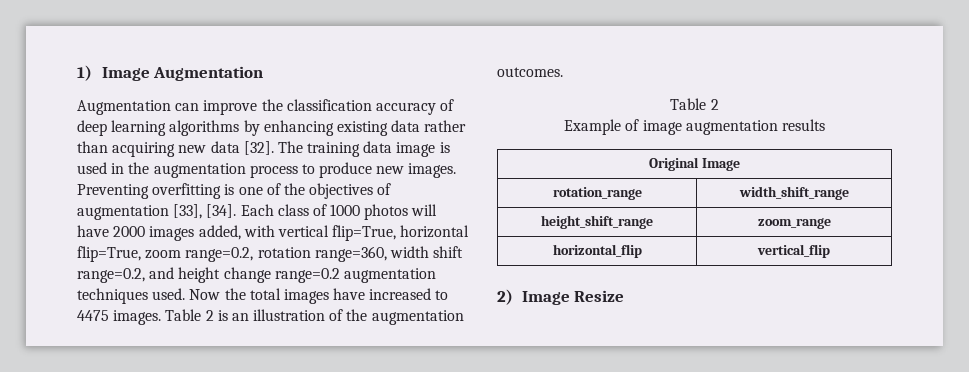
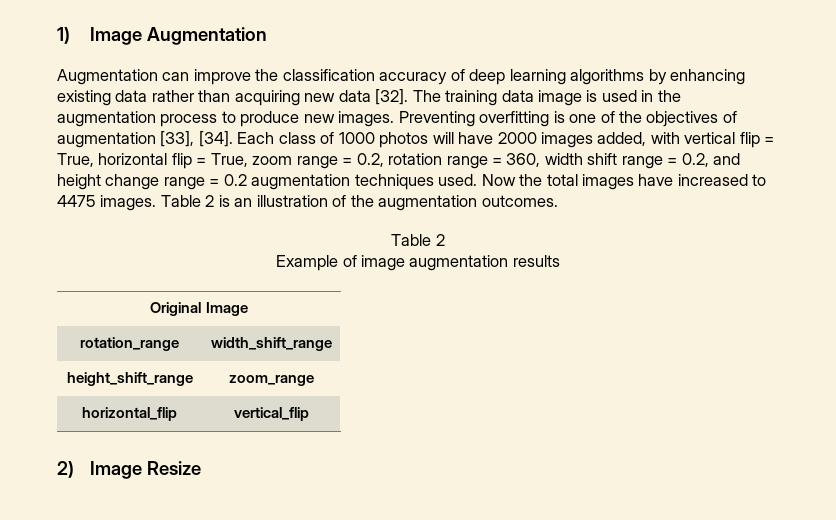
[332,225,470,241] [77,246,464,262] [77,267,340,283] flip=True, horizontal flip=True, zoom range=0.2, rotation range=360, width shift range=0.2, and height change range=0.2 -> [739,132,775,148] [57,153,741,169] [57,174,247,190] flip = True, horizontal flip = True, zoom range = 0.2, rotation range = 360, width shift range = 0.2, and height change range = 0.2

